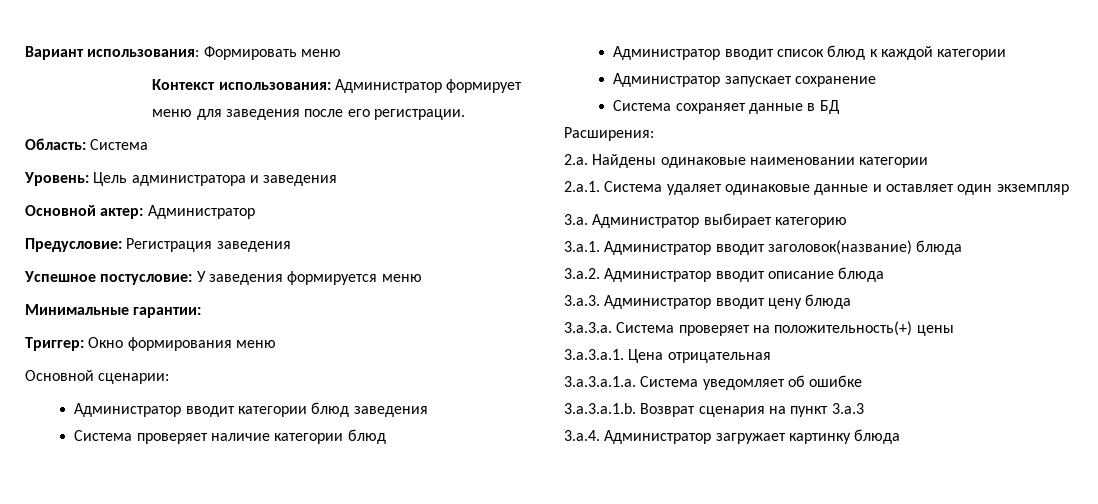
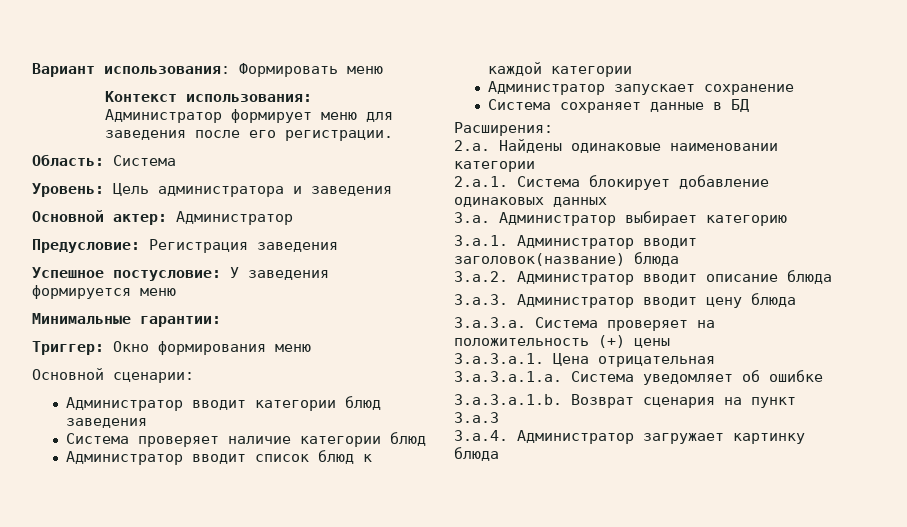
[666,184,1069,195] удаляет одинаковые данные и оставляет один экземпляр -> [589,175,769,190] [454,197,607,207] блокирует добавление одинаковых данных
[774,321,913,336] положительность(+) -> [454,335,625,348] положительность (+)

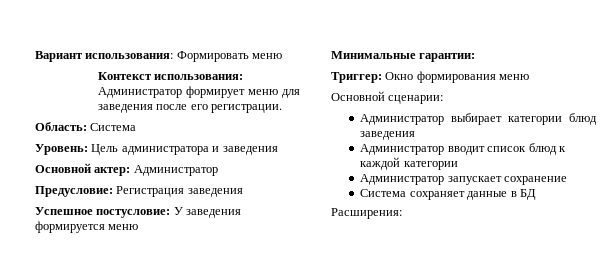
[192,400,247,410] вводит -> [451,113,503,125] выбирает
[66,432,427,447] // Система проверяет наличие категории блюд -> (416, 135) none
[454,139,778,153] [454,161,535,172] [454,175,769,190] [454,197,607,207] [454,211,787,226] [454,235,697,249] [454,252,679,266] [454,270,832,285] [454,293,796,308] [454,317,715,331] [454,335,670,348] [454,353,715,367] [454,370,823,385] [454,394,796,408] [454,412,499,423] [454,430,805,444] [454,447,499,461] // 2.a. Найдены одинаковые наименовании категории // 2.a.1. Система блокирует добавление одинаковых данных // 3.a. Администратор выбирает категорию // 3.a.1. Администратор вводит заголовок(название) блюда // 3.a.2. Администратор вводит описание блюда // 3.a.3. Администратор вводит цену блюда // 3.a.3.a. Система проверяет на положительность (+) цены // 3.a.3.a.1. Цена отрицательная // 3.a.3.a.1.a. Система уведомляет об ошибке // 3.a.3.a.1.b. Возврат сценария на пункт 3.a.3 // 3.a.4. Администратор загружает картинку блюда -> (402, 213) none

